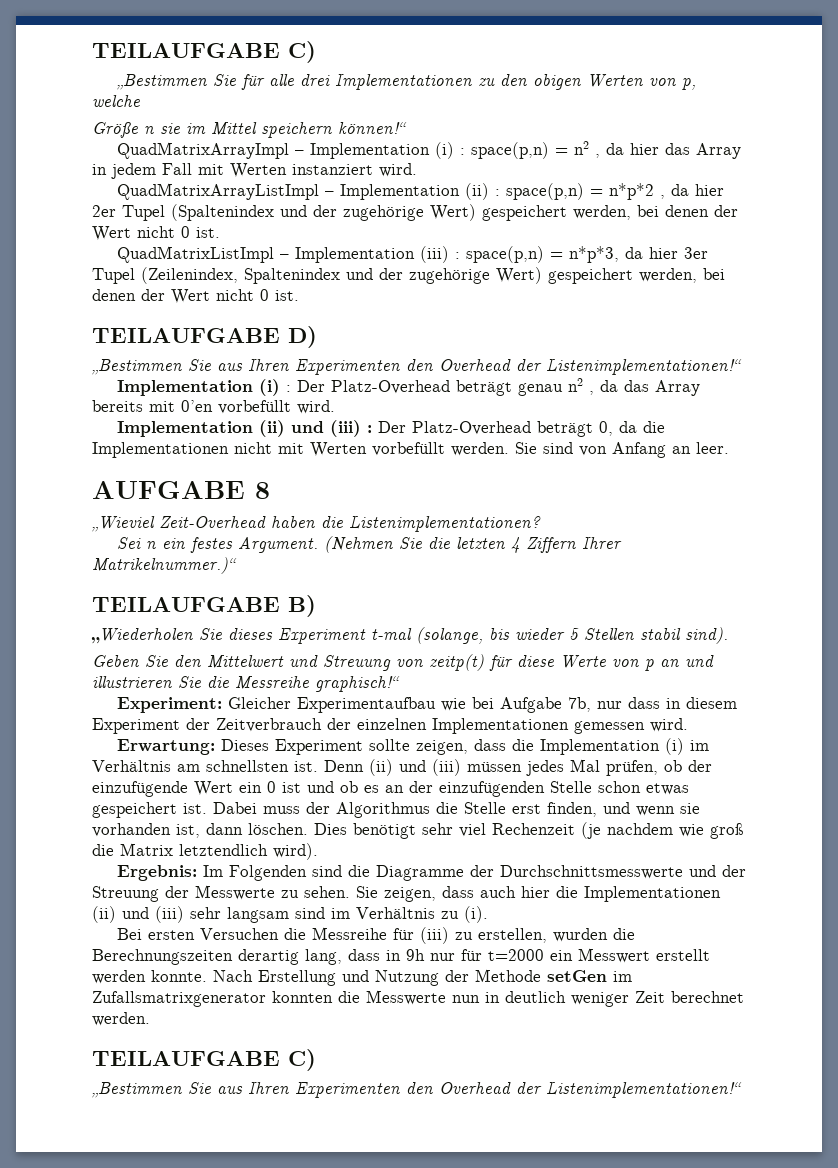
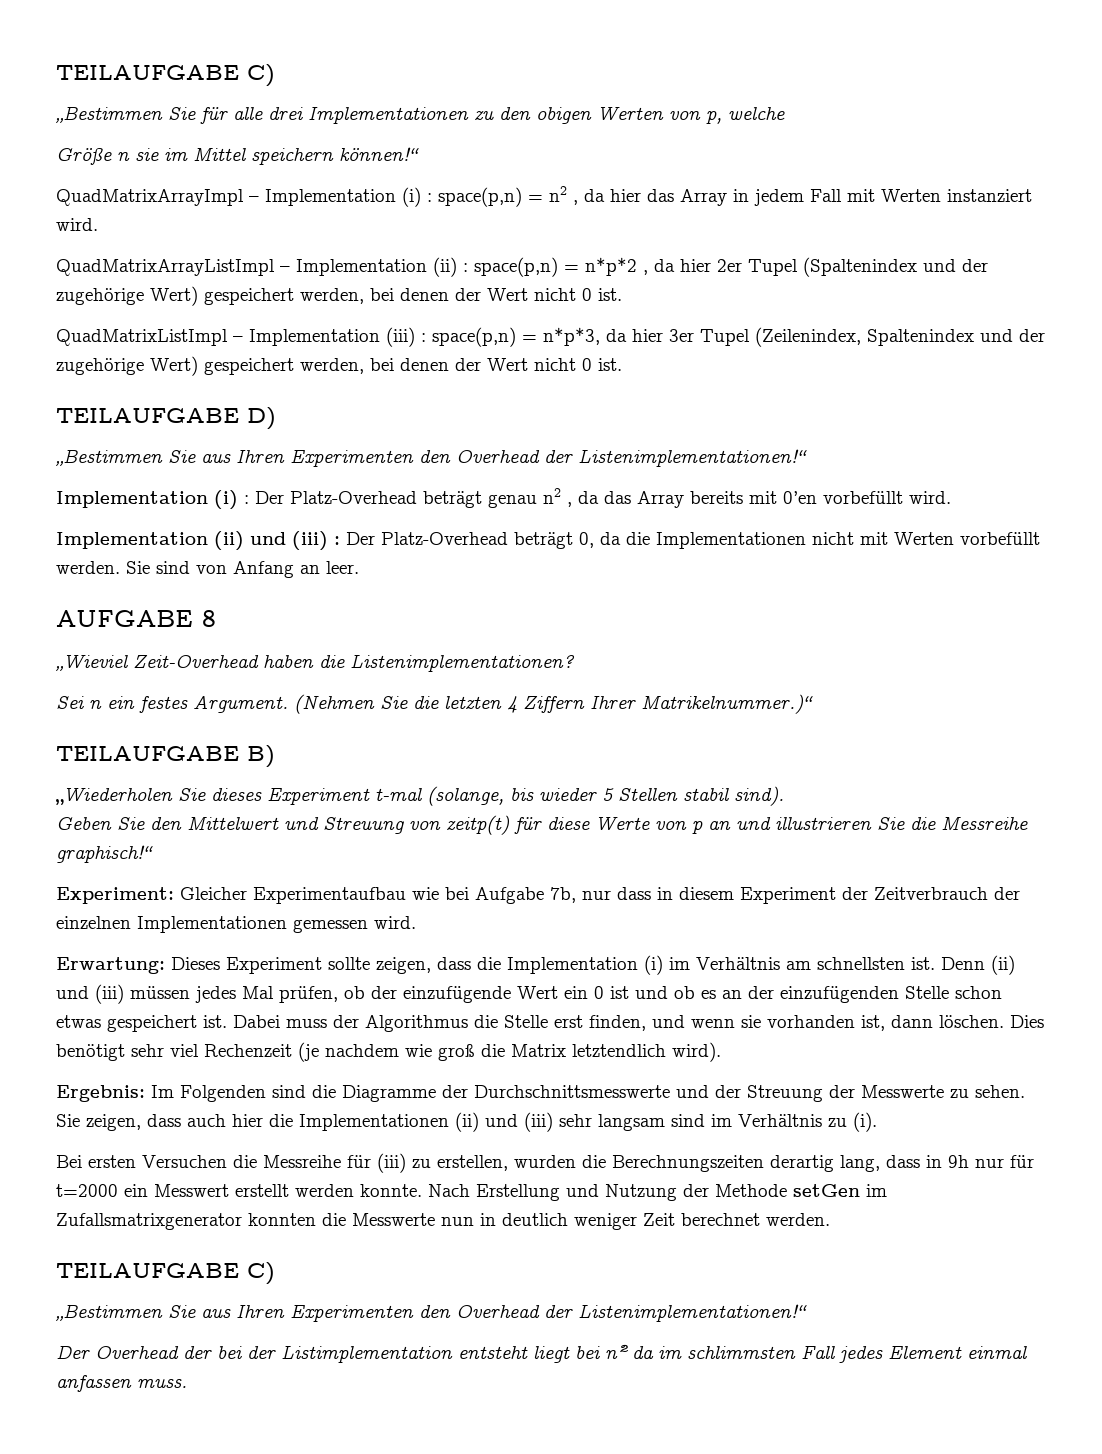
(742, 1090) none -> [56,1344,1027,1363] [56,1375,187,1392] // Der Overhead der bei der Listimplementation entsteht liegt bei n² da im schlimmsten Fall jedes Element einmal anfassen muss.

